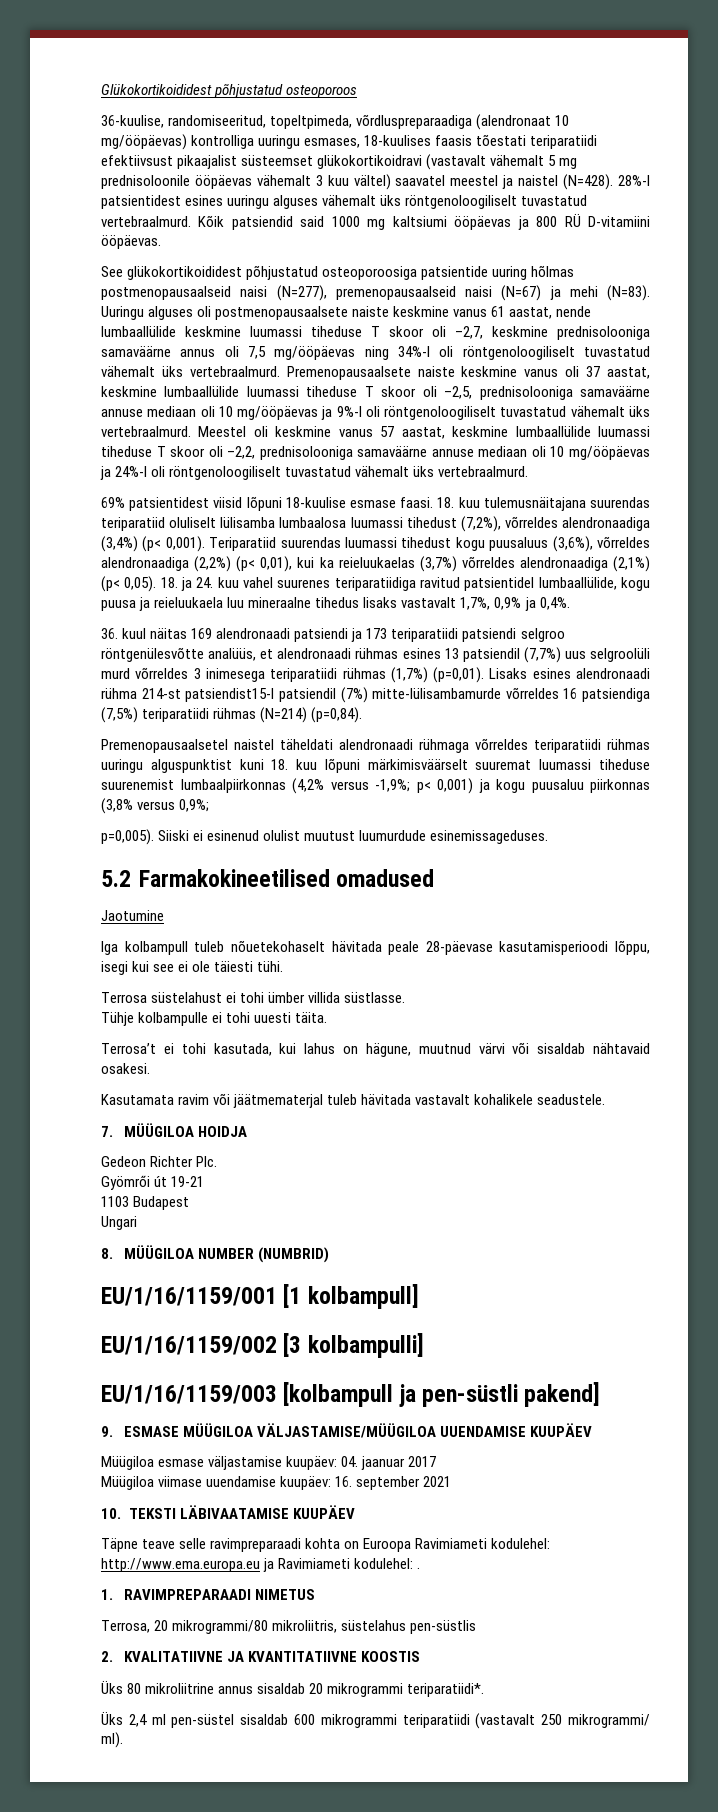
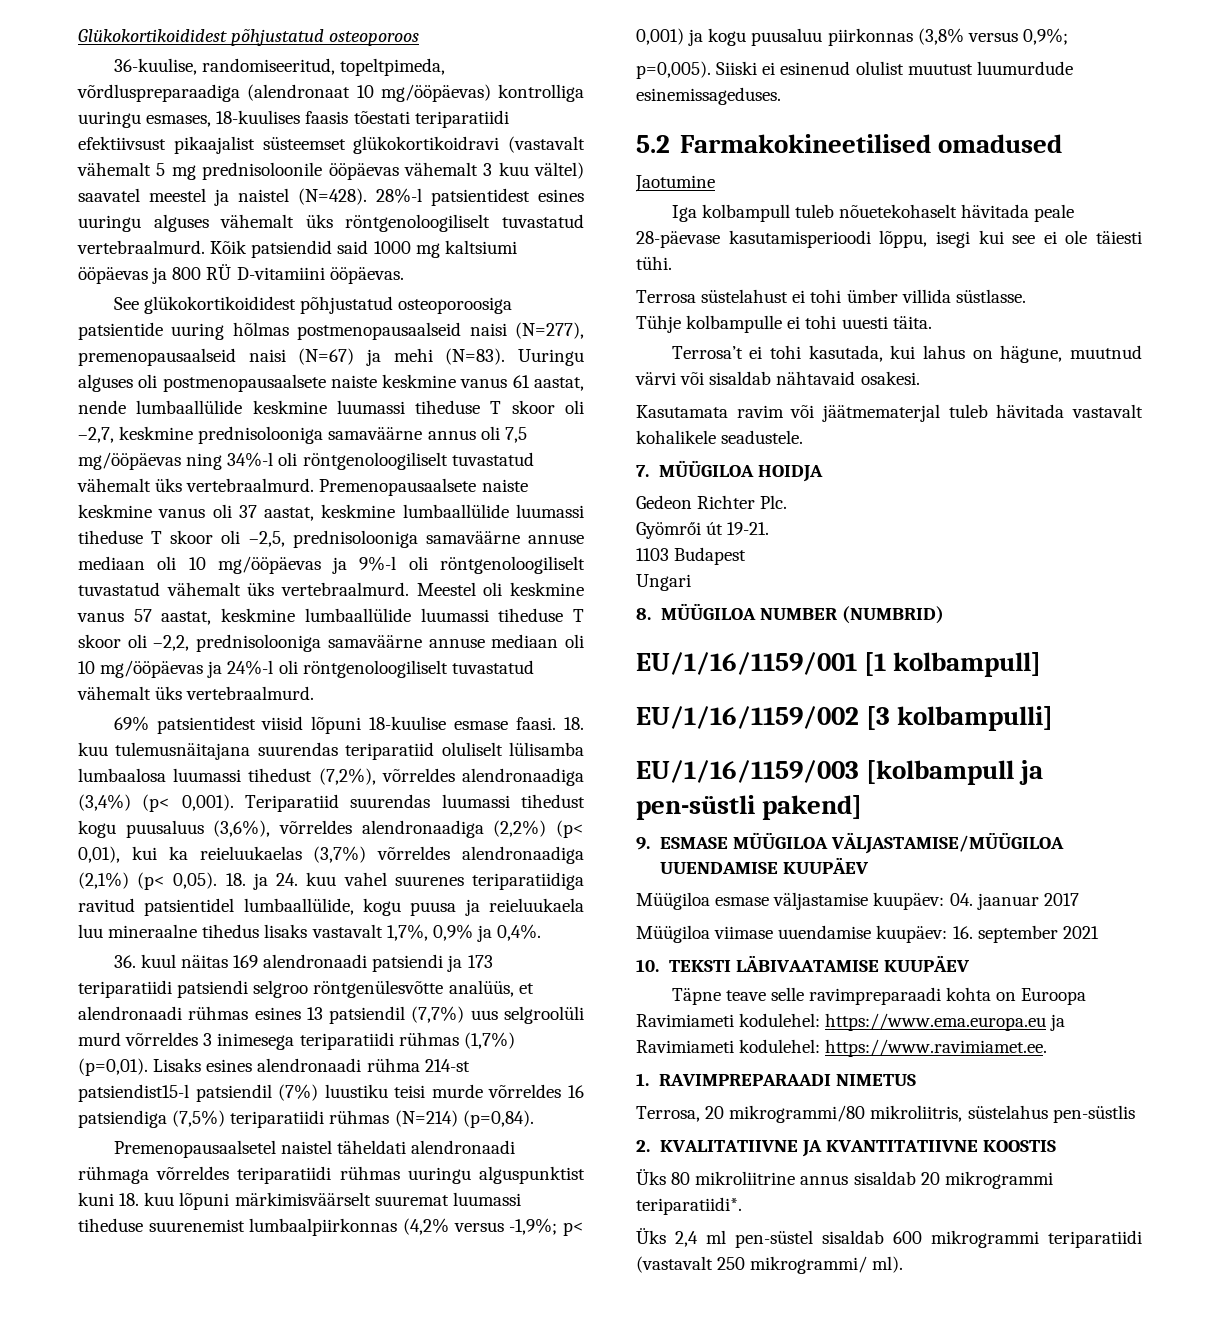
[372,688,502,699] mitte-lülisambamurde -> [324,1084,483,1098] luustiku teisi murde
[171,1176,205,1187] 19-21 -> [727,522,770,535] 19-21.
[101,1558,260,1572] http://www.ema.europa.eu -> [825,1013,1047,1031] https://www.ema.europa.eu
[417,1567,421,1569] . -> [825,1039,1048,1057] https://www.ravimiamet.ee.

